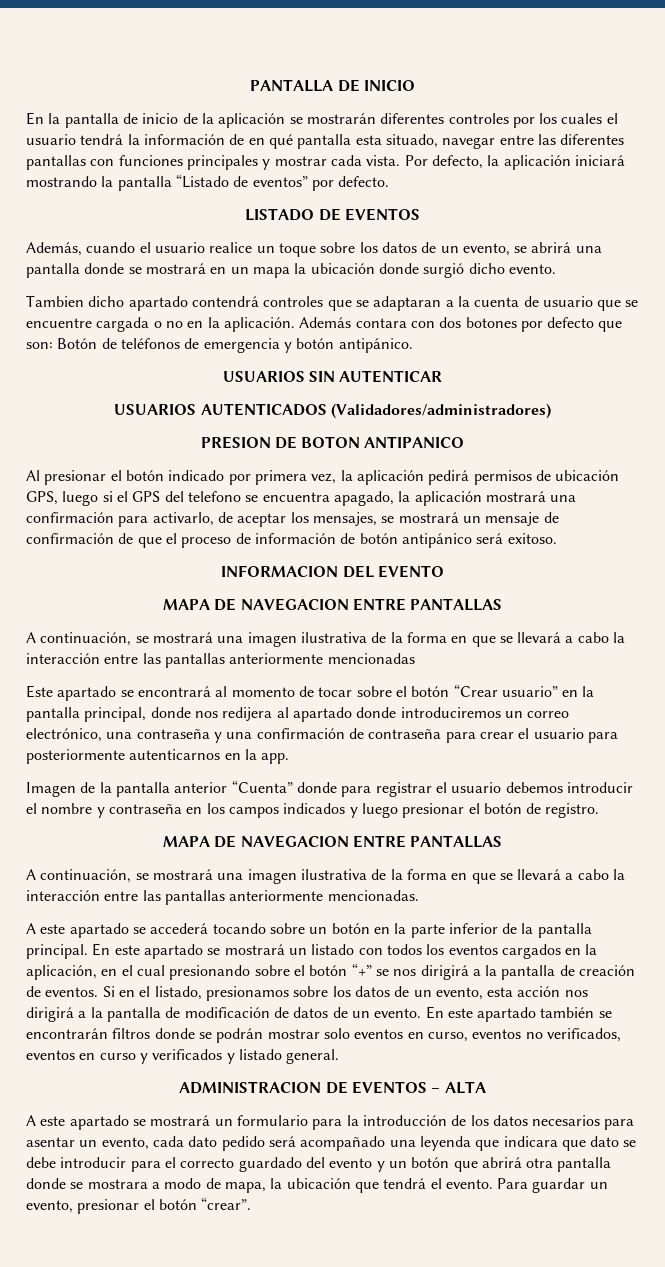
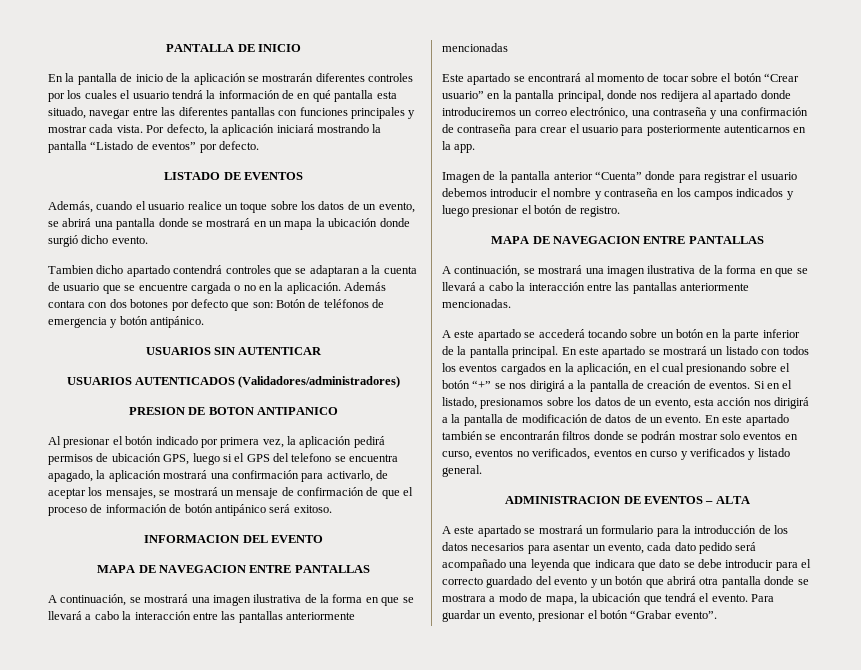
[201,1197,252,1210] “crear”. -> [630,610,717,619] “Grabar evento”.

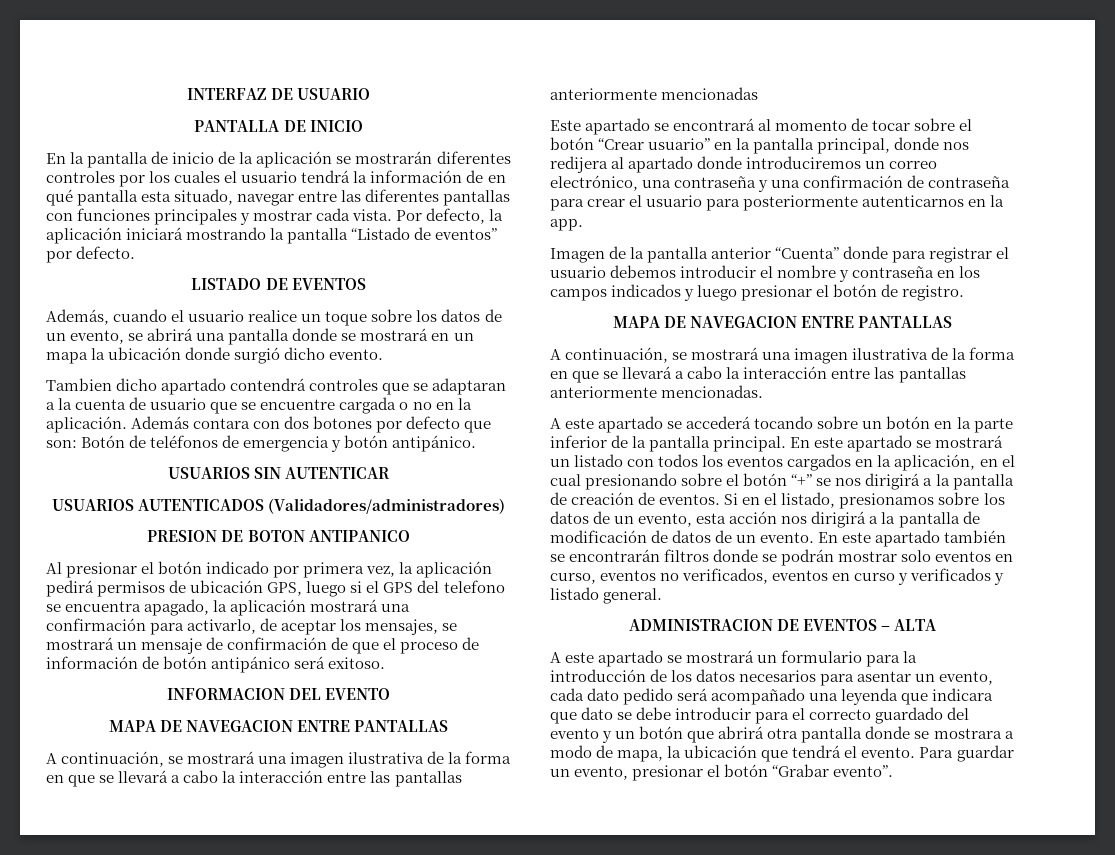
(166, 48) none -> [187,88,370,100] INTERFAZ DE USUARIO //

